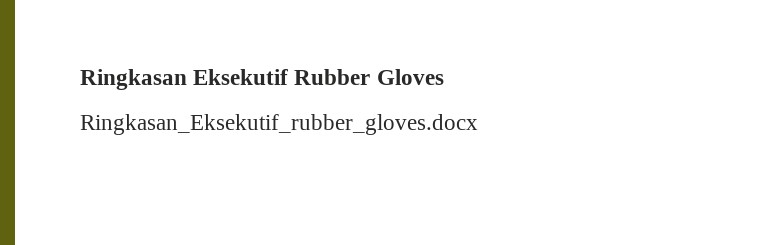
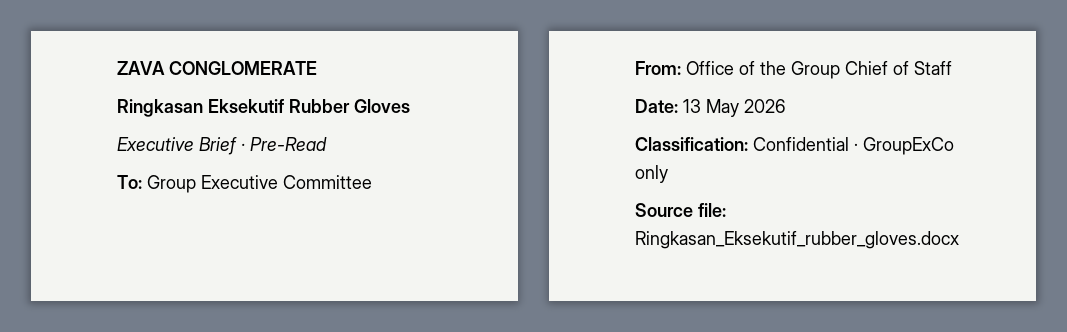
(80, 79) none -> [117,61,317,75] ZAVA CONGLOMERATE //
(444, 77) none -> [117,137,327,155] [117,175,372,193] [635,61,952,79] [635,99,786,117] [635,137,954,155] [635,165,668,183] [635,203,726,217] Executive Brief · Pre-Read // To: Group Executive Committee // From: Office of the Group Chief of Staff // Date: 13 May 2026 // Classification: Confidential · GroupExCo only // Source file:

